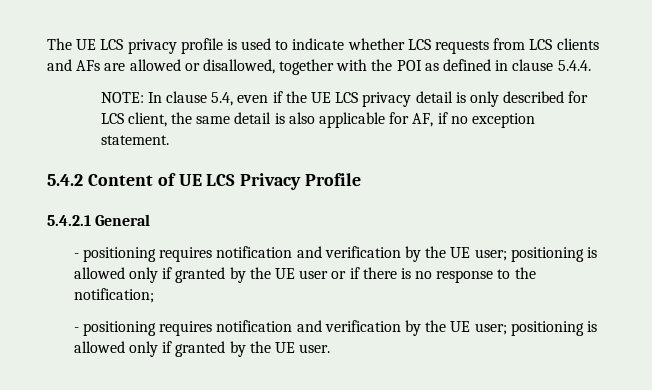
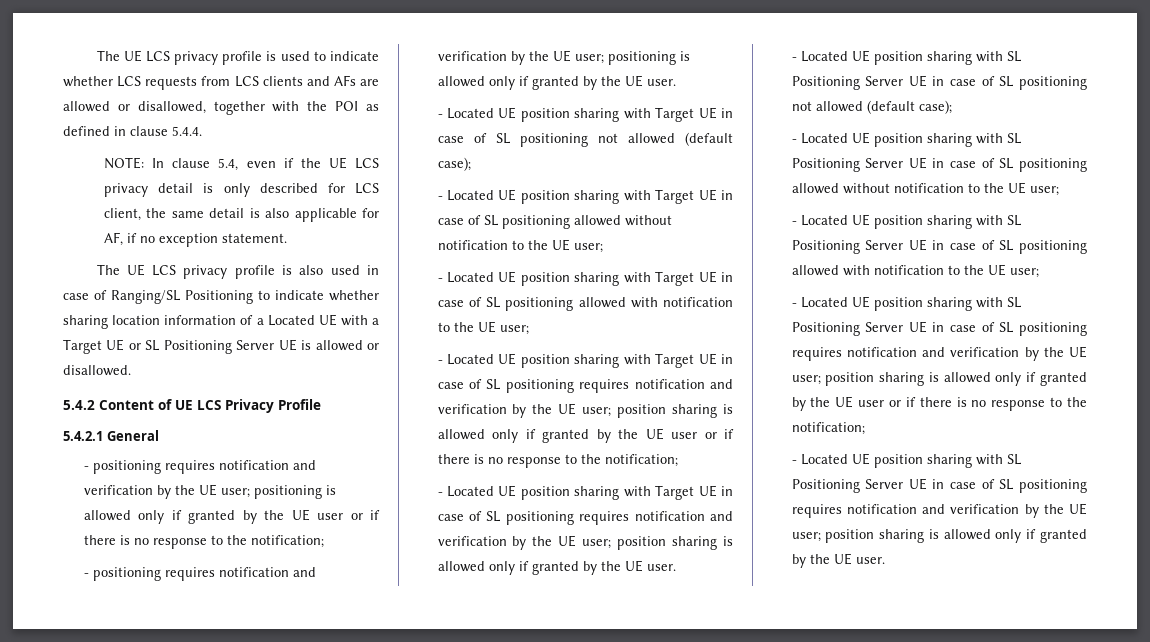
(169, 140) none -> [96,264,379,279] [63,290,379,304] [63,314,379,329] [63,339,380,354] [63,365,131,376] // The UE LCS privacy profile is also used in case of Ranging/SL Positioning to indicate whether sharing location information of a Located UE with a Target UE or SL Positioning Server UE is allowed or disallowed.
(331, 348) none -> [437,107,733,122] [437,132,733,147] [437,157,471,171] [437,189,733,204] [437,215,672,229] [437,239,603,253] [437,271,733,286] [437,297,733,311] [437,321,529,335] [437,353,733,368] [437,379,733,393] [437,403,733,418] [437,428,734,443] [437,454,678,468] [437,485,733,500] [437,511,733,525] [437,535,733,550] [437,560,676,575] [791,50,1021,65] [791,75,1087,90] [791,100,952,114] [791,132,1021,147] [791,157,1087,172] [791,182,1059,196] [791,214,1021,229] [791,239,1087,254] [791,264,1039,278] [791,296,1021,311] [791,321,1087,336] [791,346,1087,361] [791,372,1087,386] [791,396,1087,411] [791,422,865,435] [791,453,1021,468] [791,478,1087,493] [791,503,1087,518] [791,529,1087,543] [791,553,885,568] // - Located UE position sharing with Target UE in case of SL positioning not allowed (default case); // - Located UE position sharing with Target UE in case of SL positioning allowed without notification to the UE user; // - Located UE position sharing with Target UE in case of SL positioning allowed with notification to the UE user; // - Located UE position sharing with Target UE in case of SL positioning requires notification and verification by the UE user; position sharing is allowed only if granted by the UE user or if there is no response to the notification; // - Located UE position sharing with Target UE in case of SL positioning requires notification and verification by the UE user; position sharing is allowed only if granted by the UE user. // - Located UE position sharing with SL Positioning Server UE in case of SL positioning not allowed (default case); // - Located UE position sharing with SL Positioning Server UE in case of SL positioning allowed without notification to the UE user; // - Located UE position sharing with SL Positioning Server UE in case of SL positioning allowed with notification to the UE user; // - Located UE position sharing with SL Positioning Server UE in case of SL positioning requires notification and verification by the UE user; position sharing is allowed only if granted by the UE user or if there is no response to the notification; // - Located UE position sharing with SL Positioning Server UE in case of SL positioning requires notification and verification by the UE user; position sharing is allowed only if granted by the UE user.

